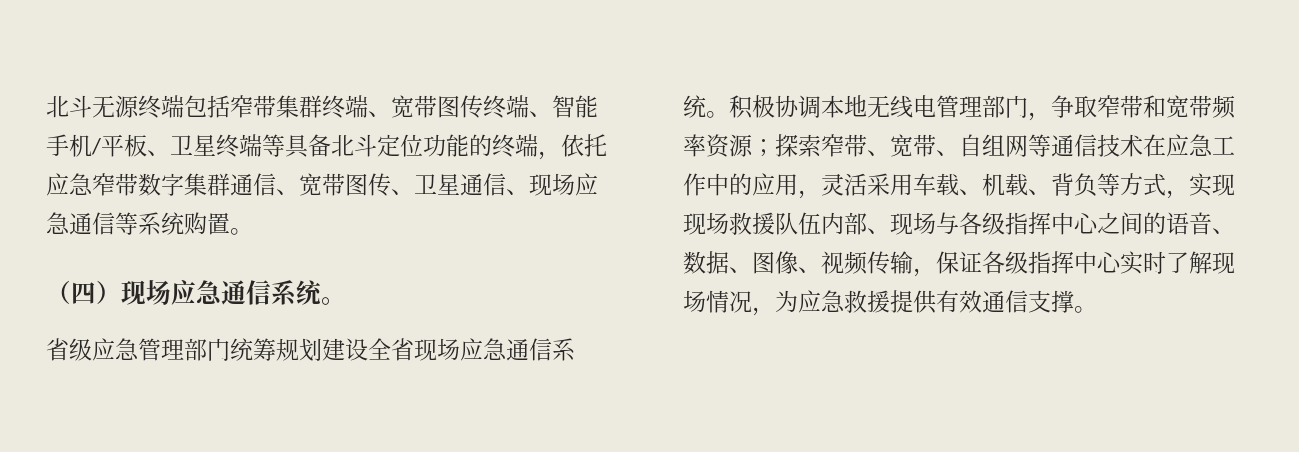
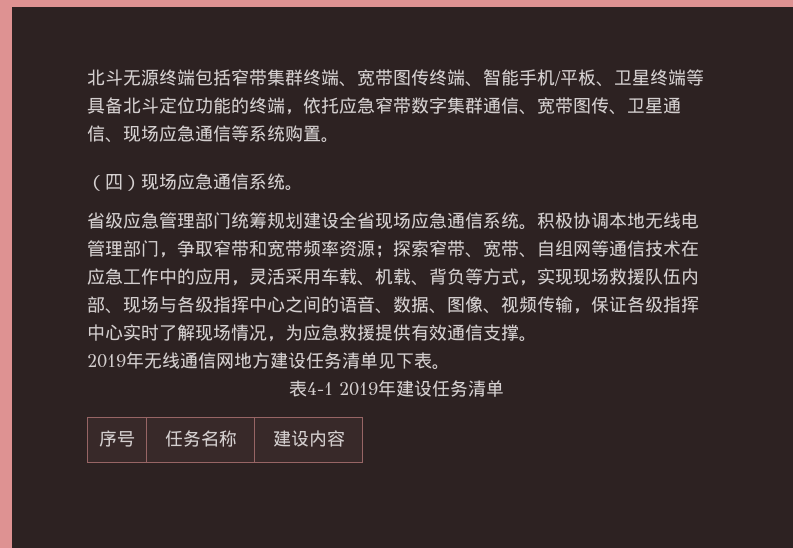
(1097, 309) none -> [87,352,450,370] [289,380,504,397] [99,430,135,447] [164,430,237,447] [272,430,345,447] // 2019年无线通信网地方建设任务清单见下表。 // 表4-1 2019年建设任务清单 // 序号 | 任务名称 | 建设内容

